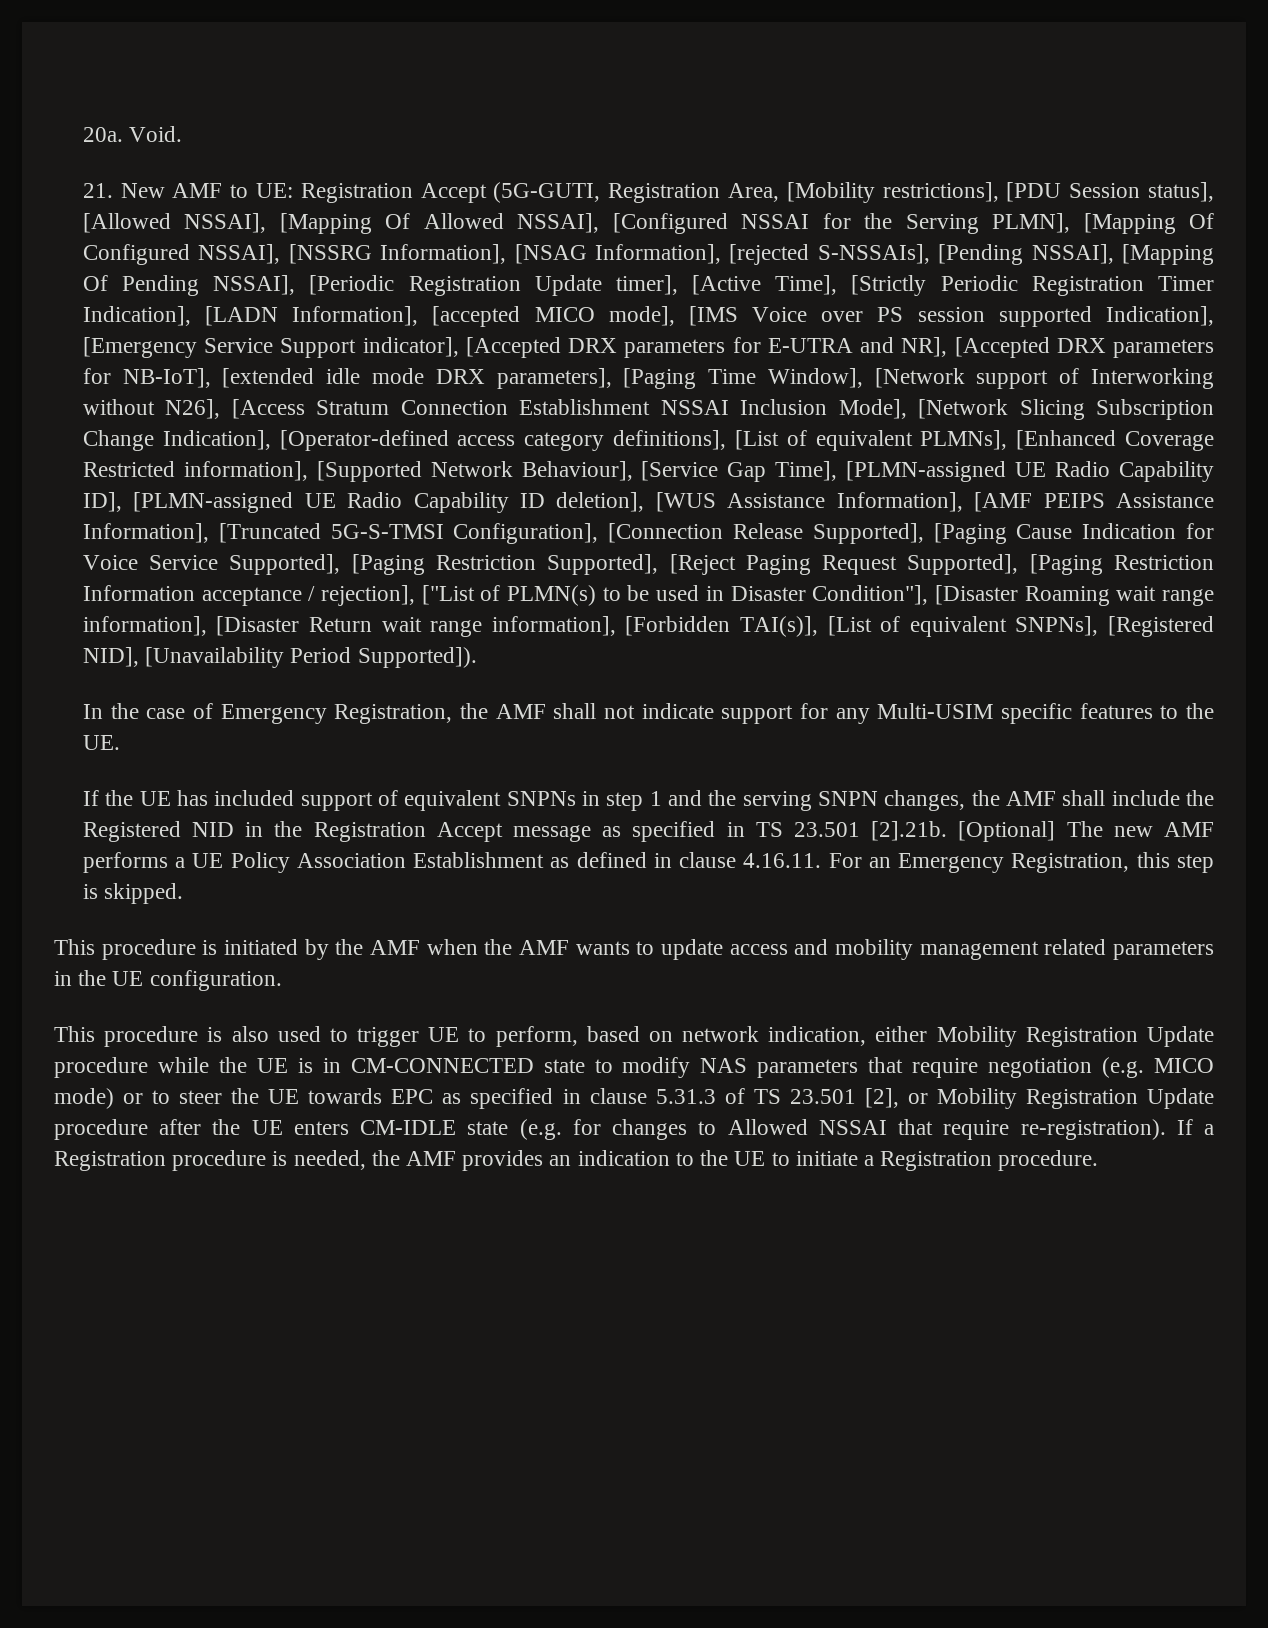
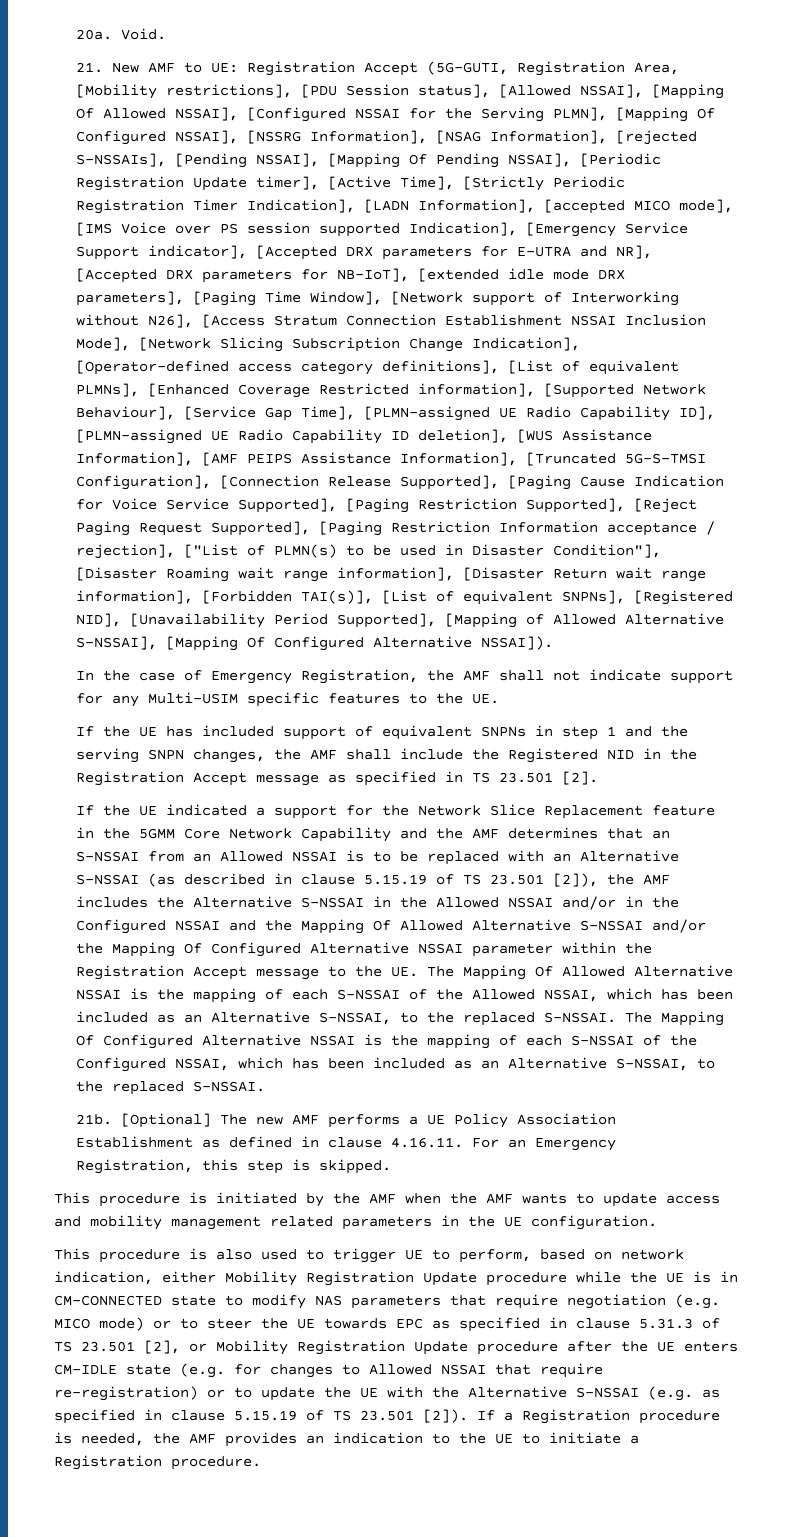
[357,647,477,668] Supported]). -> [337,613,725,628] [76,636,554,651] Supported], [Mapping of Allowed Alternative S-NSSAI], [Mapping Of Configured Alternative NSSAI]).
[871,821,948,841] [2].21b. -> [562,771,599,785] [76,804,716,819] [76,827,671,842] [76,850,680,865] [76,873,671,887] [76,896,680,910] [76,919,707,934] [76,942,653,957] [76,965,734,980] [76,988,734,1003] [76,1011,725,1026] [76,1034,698,1049] [76,1057,716,1072] [76,1081,266,1095] [76,1114,113,1125] [2]. // If the UE indicated a support for the Network Slice Replacement feature in the 5GMM Core Network Capability and the AMF determines that an S-NSSAI from an Allowed NSSAI is to be replaced with an Alternative S-NSSAI (as described in clause 5.15.19 of TS 23.501 [2]), the AMF includes the Alternative S-NSSAI in the Allowed NSSAI and/or in the Configured NSSAI and the Mapping Of Allowed Alternative S-NSSAI and/or the Mapping Of Configured Alternative NSSAI parameter within the Registration Accept message to the UE. The Mapping Of Allowed Alternative NSSAI is the mapping of each S-NSSAI of the Allowed NSSAI, which has been included as an Alternative S-NSSAI, to the replaced S-NSSAI. The Mapping Of Configured Alternative NSSAI is the mapping of each S-NSSAI of the Configured NSSAI, which has been included as an Alternative S-NSSAI, to the replaced S-NSSAI. // 21b.
[1020,1119,1166,1140] re-registration). -> [54,1386,720,1401] [54,1409,468,1424] re-registration) or to update the UE with the Alternative S-NSSAI (e.g. as specified in clause 5.15.19 of TS 23.501 [2]).

